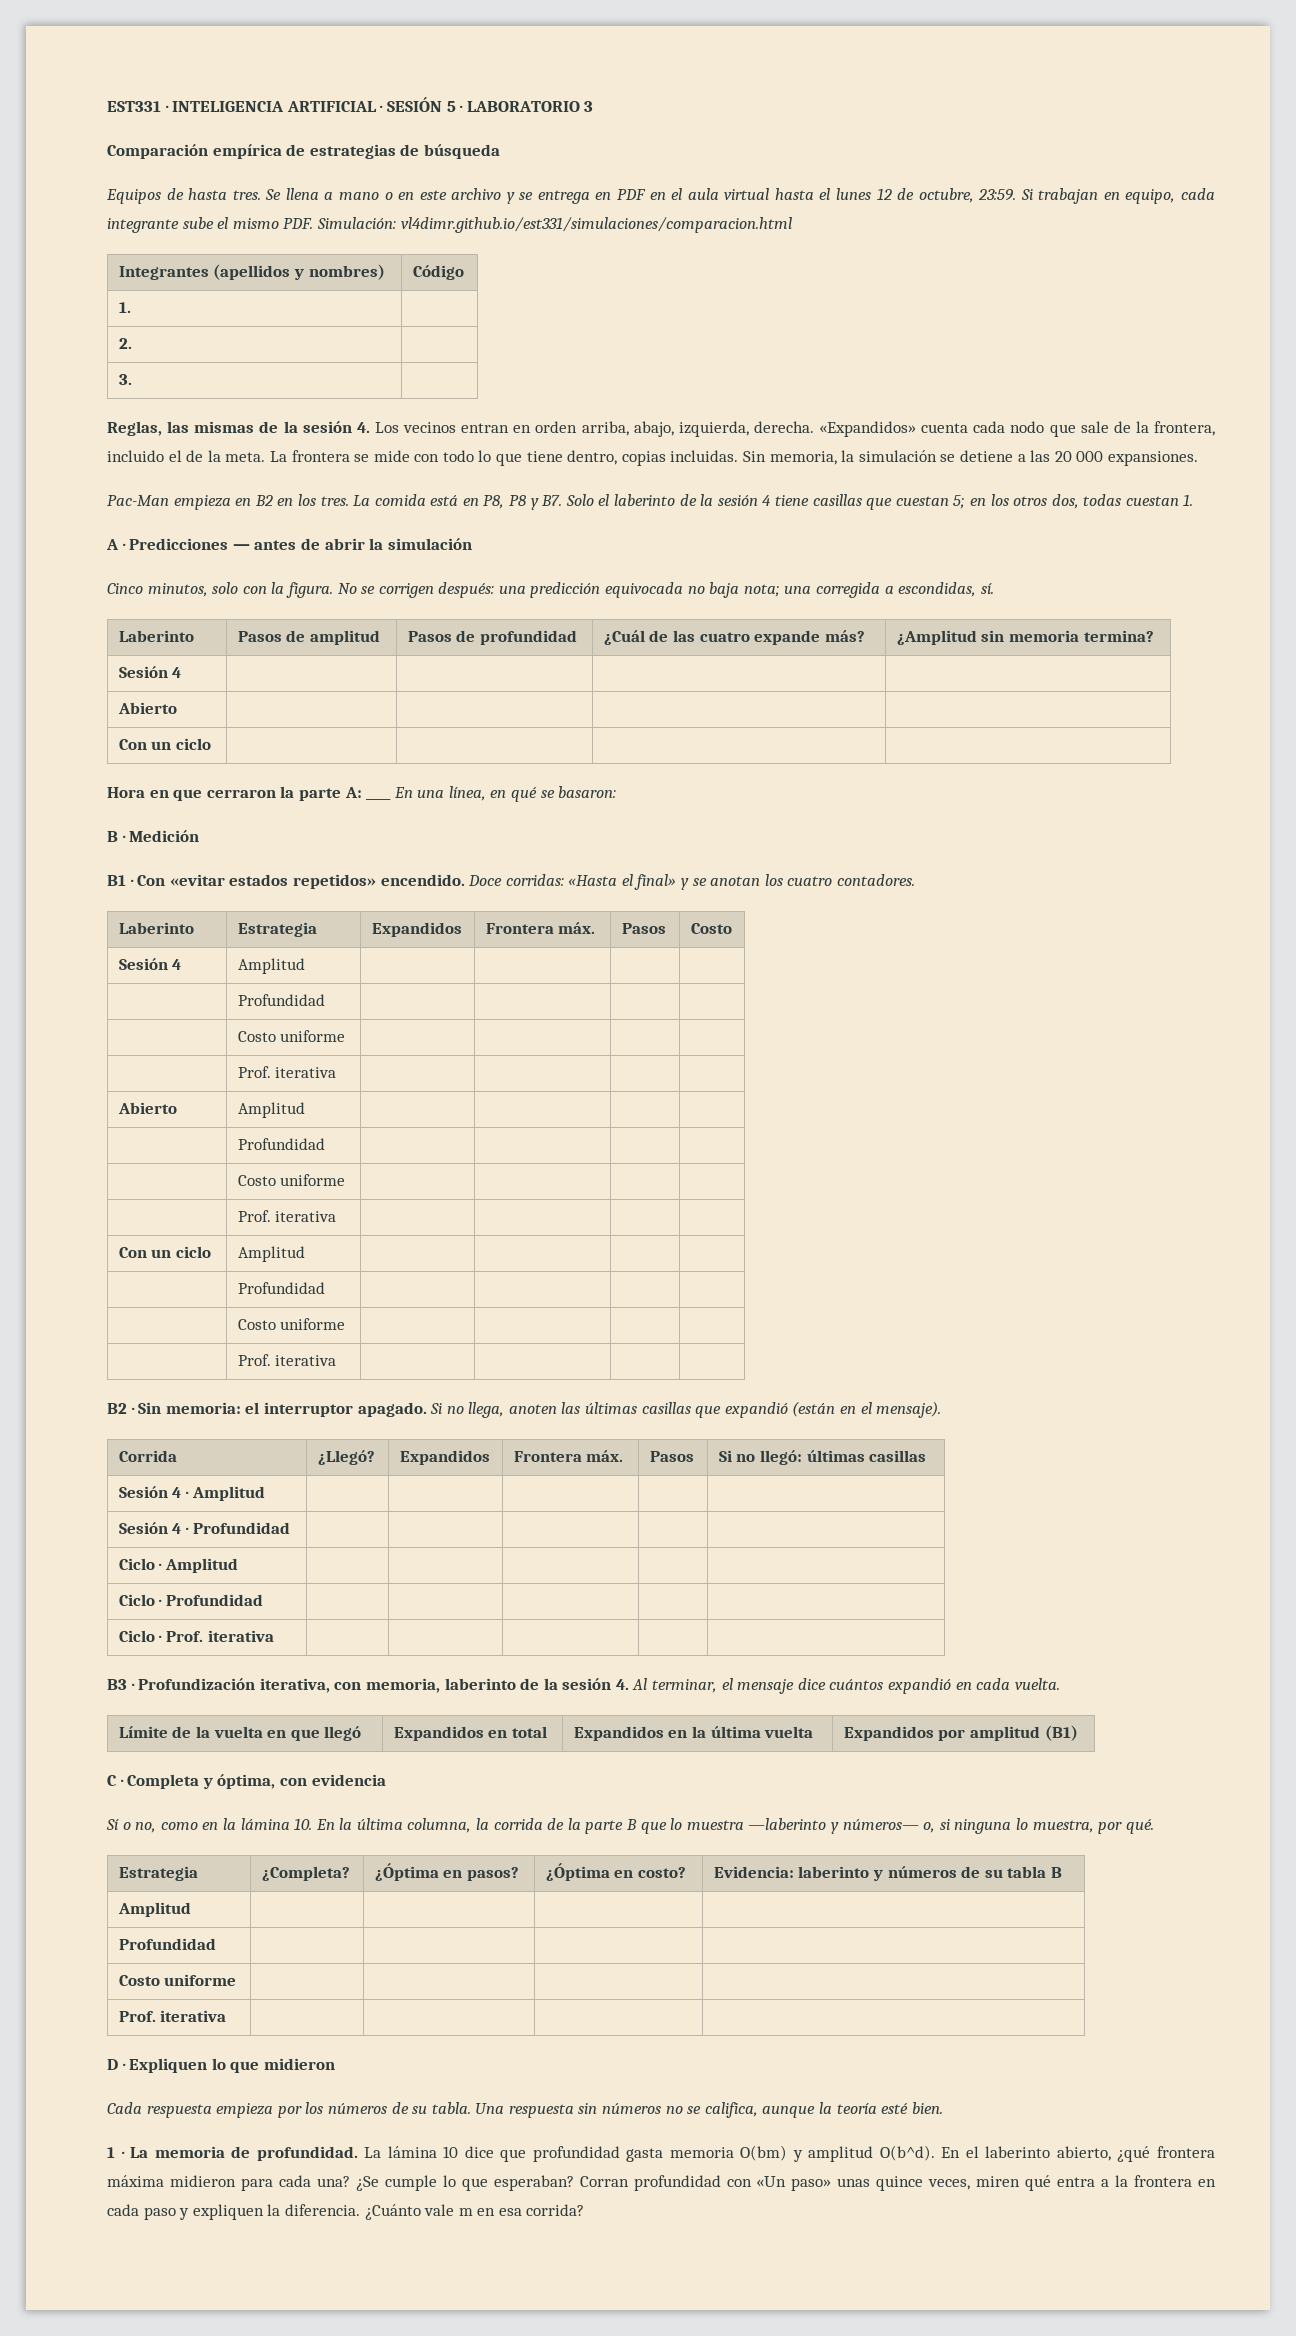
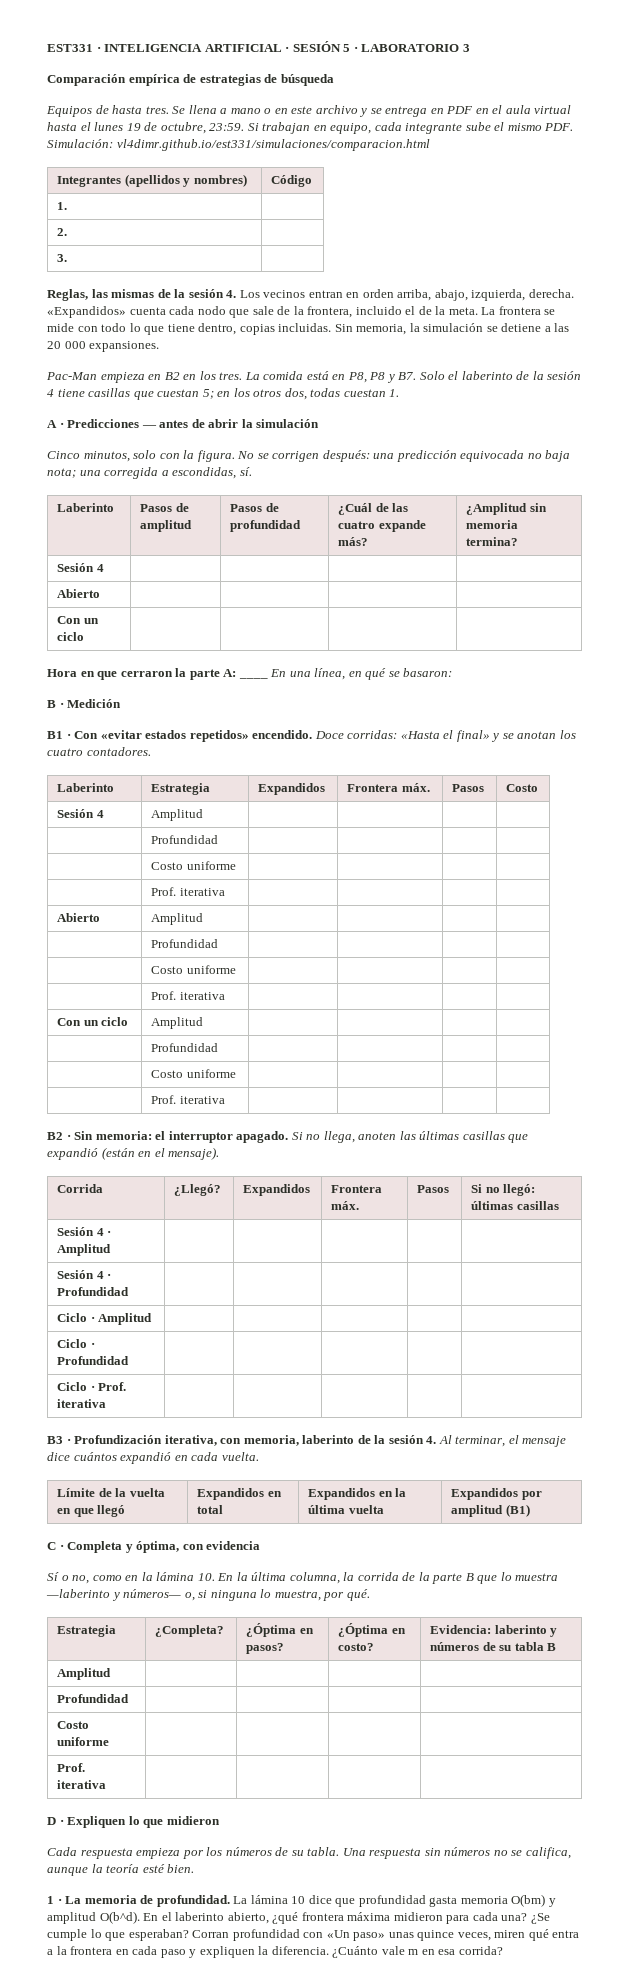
[876,188,892,200] 12 -> [126,123,141,131] 19

